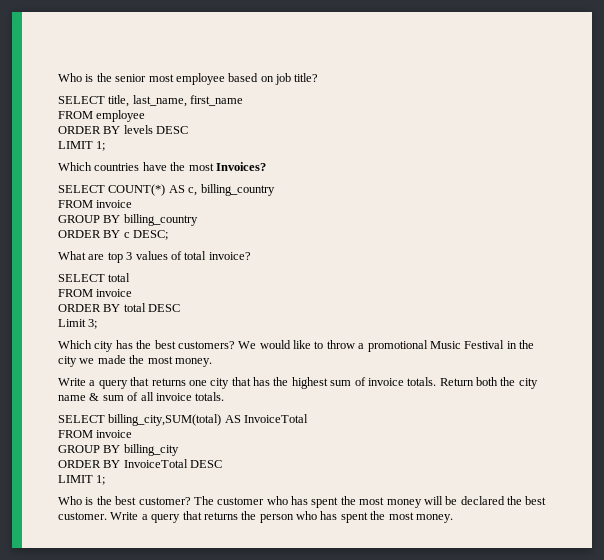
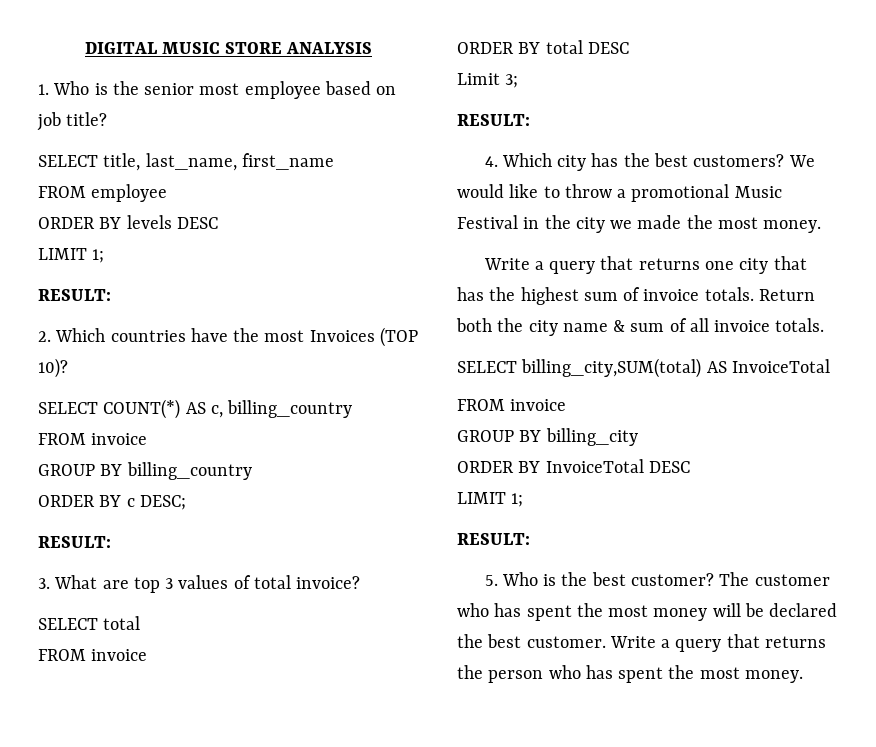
(58, 77) none -> [84,42,373,54] [38,84,49,95] DIGITAL MUSIC STORE ANALYSIS // 1.
(106, 146) none -> [38,289,111,301] [38,331,51,342] RESULT: // 2.
[215,162,266,171] Invoices? -> [309,327,418,347] [38,358,68,378] Invoices (TOP 10)?
(169, 235) none -> [38,536,111,548] [38,578,50,589] RESULT: // 3.
(98, 324) none -> [457,114,530,126] [484,156,498,167] RESULT: // 4.
(106, 480) none -> [457,533,530,545] [484,575,498,586] RESULT: // 5.

